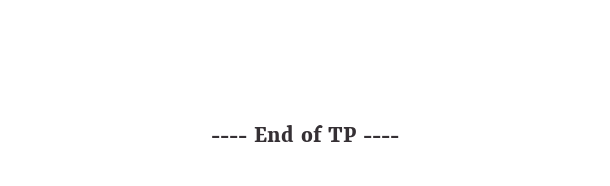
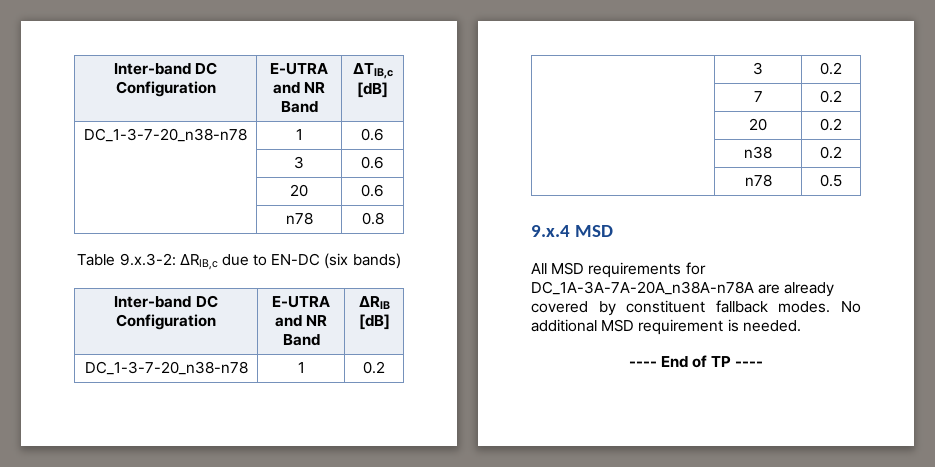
(211, 138) none -> [113,62,218,75] [115,81,216,97] [270,63,328,75] [272,82,326,94] [280,101,318,113] [352,63,393,79] [357,82,388,98] [84,128,247,142] [295,129,303,140] [361,128,384,141] [294,156,304,169] [361,156,384,169] [290,184,308,197] [361,184,384,197] [285,212,313,225] [361,212,384,225] [77,253,401,270] [114,295,218,308] [116,314,216,330] [272,296,330,308] [274,315,328,327] [282,334,320,346] [358,296,390,309] [358,314,390,330] [84,361,248,375] [297,362,305,373] [363,361,385,374] [753,62,763,75] [820,62,842,75] [753,91,763,102] [820,90,842,103] [749,118,767,131] [820,118,842,131] [744,146,772,159] [820,146,842,159] [744,174,772,187] [820,174,842,187] [531,225,614,237] [531,262,706,278] [531,281,835,297] [531,300,861,316] [531,319,801,335] Inter-band DC Configuration | E-UTRA and NR Band | ΔTIB,c [dB] // DC_1-3-7-20_n38-n78 | 1 | 0.6 // | 3 | 0.6 // | 20 | 0.6 // | n78 | 0.8 // Table 9.x.3-2: ΔRIB,c due to EN-DC (six bands) // Inter-band DC Configuration | E-UTRA and NR Band | ΔRIB [dB] // DC_1-3-7-20_n38-n78 | 1 | 0.2 // | 3 | 0.2 // | 7 | 0.2 // | 20 | 0.2 // | n38 | 0.2 // | n78 | 0.5 // 9.x.4 MSD // All MSD requirements for DC_1A-3A-7A-20A_n38A-n78A are already covered by constituent fallback modes. No additional MSD requirement is needed. //

